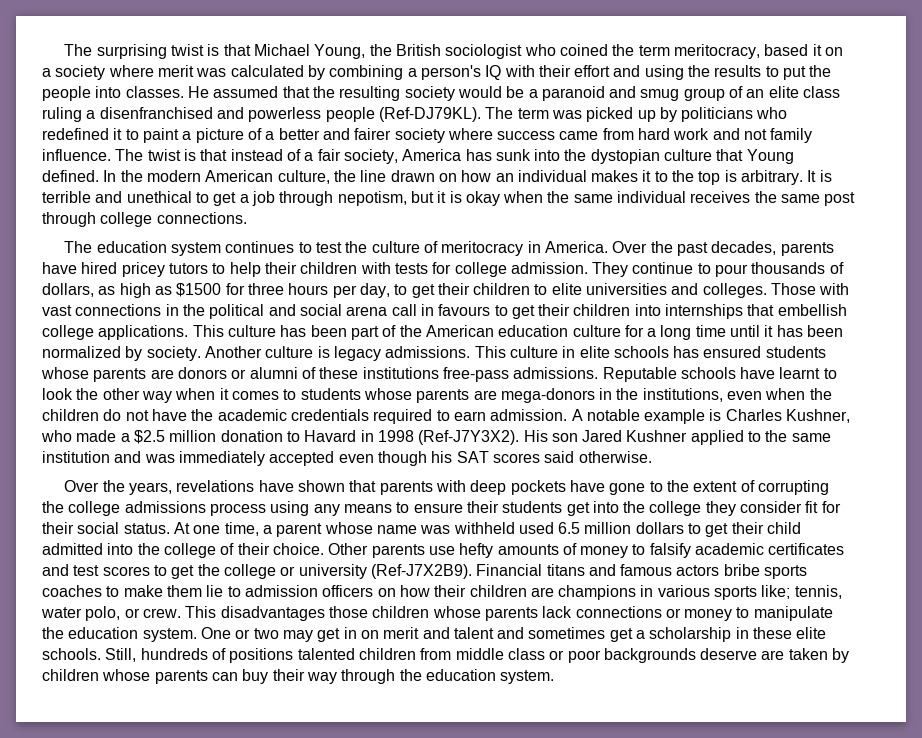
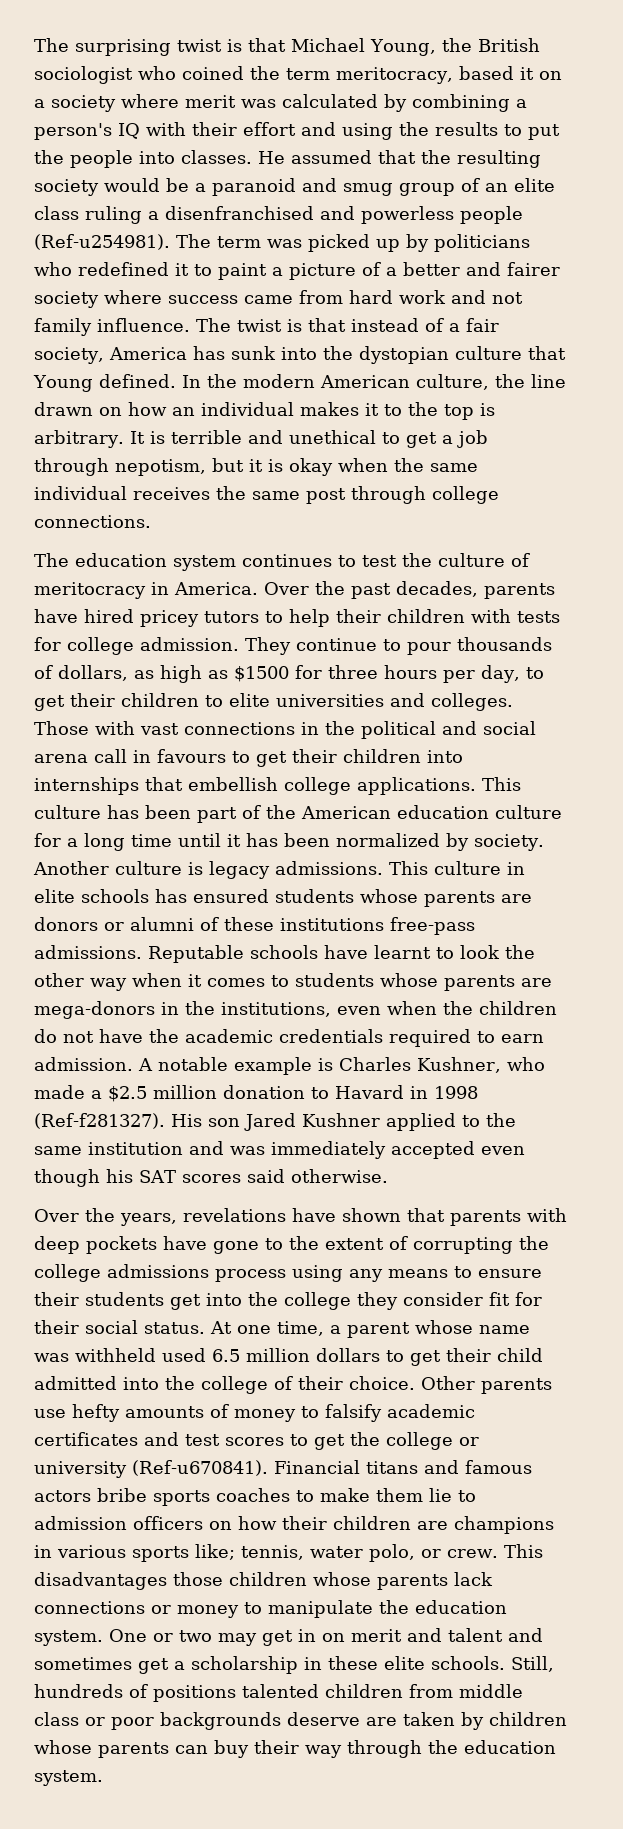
[378,107,481,122] (Ref-DJ79KL). -> [34,234,170,250] (Ref-u254981).
[418,430,520,445] (Ref-J7Y3X2). -> [34,1113,165,1129] (Ref-f281327).
[370,564,472,579] (Ref-J7X2B9). -> [132,1460,268,1476] (Ref-u670841).

